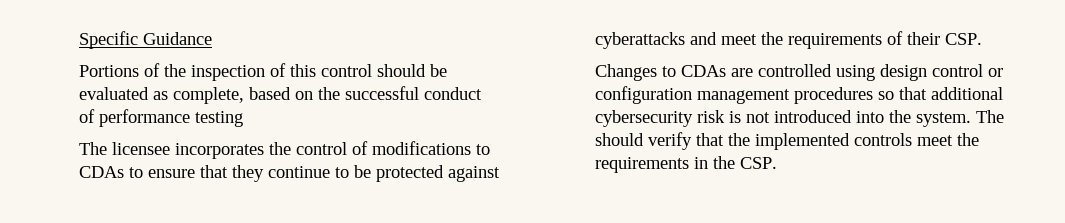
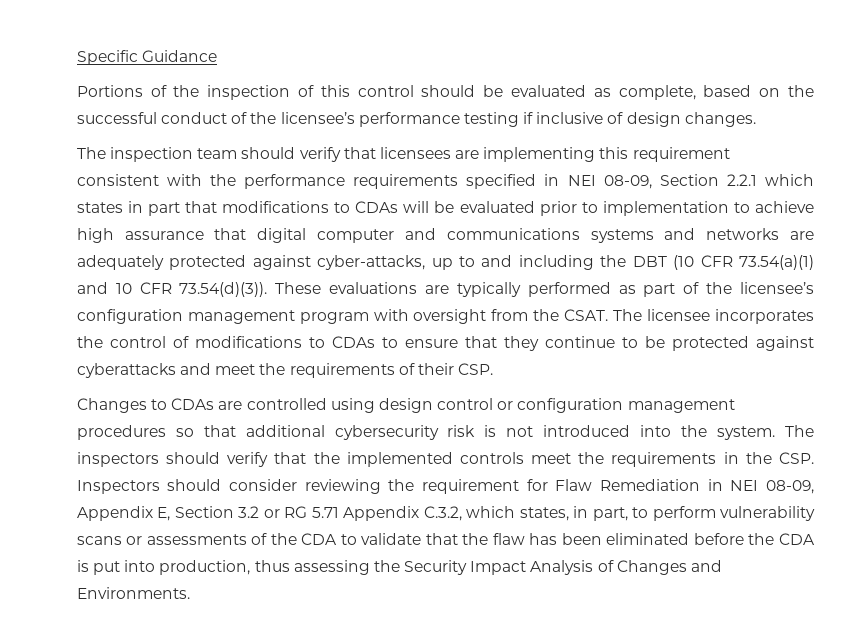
(95, 116) none -> [250,112,355,124] the licensee’s
(243, 119) // -> [523,112,756,127] [76,147,730,162] [76,174,814,189] [76,201,815,216] [76,228,815,243] [76,255,814,270] [76,282,814,297] [76,309,609,324] if inclusive of design changes. // The inspection team should verify that licensees are implementing this requirement consistent with the performance requirements specified in NEI 08-09, Section 2.2.1 which states in part that modifications to CDAs will be evaluated prior to implementation to achieve high assurance that digital computer and communications systems and networks are adequately protected against cyber-attacks, up to and including the DBT (10 CFR 73.54(a)(1) and 10 CFR 73.54(d)(3)). These evaluations are typically performed as part of the licensee’s configuration management program with oversight from the CSAT.
(1004, 116) none -> [76,452,159,467] inspectors
(777, 163) none -> [76,479,815,494] [76,506,815,521] [76,533,815,545] [76,560,723,575] [76,587,190,599] Inspectors should consider reviewing the requirement for Flaw Remediation in NEI 08-09, Appendix E, Section 3.2 or RG 5.71 Appendix C.3.2, which states, in part, to perform vulnerability scans or assessments of the CDA to validate that the flaw has been eliminated before the CDA is put into production, thus assessing the Security Impact Analysis of Changes and Environments.

